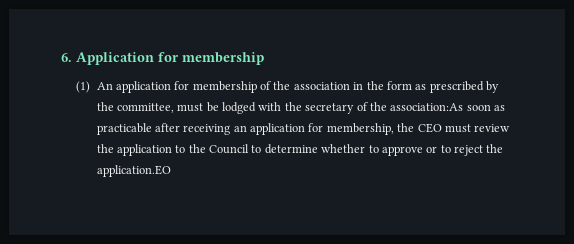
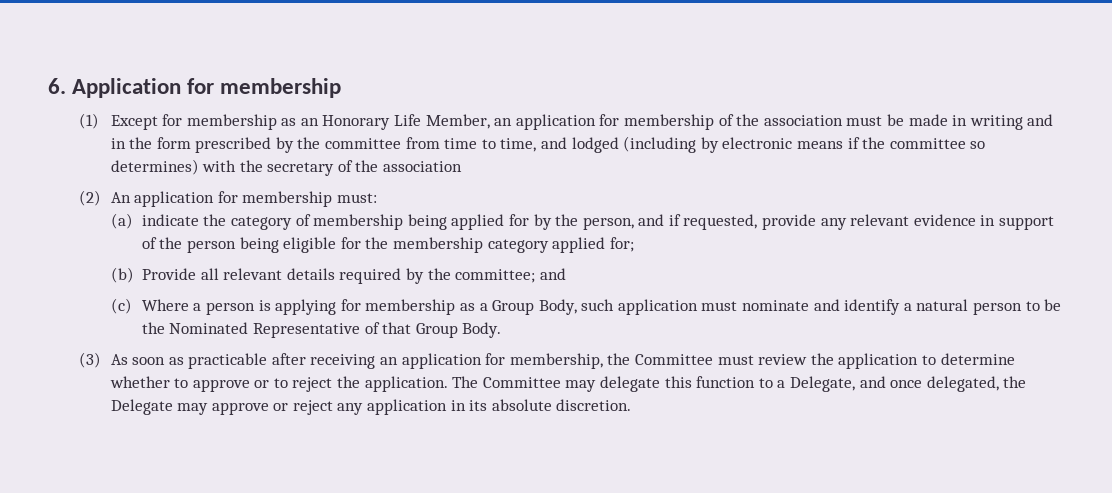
[96,82,113,90] An -> [110,114,513,130] Except for membership as an Honorary Life Member, an
(350, 86) none -> [846,114,1054,130] must be made in writing and
[415,84,427,90] as -> (191, 143) none
[116,102,257,114] committee, must be lodged -> [325,136,986,153] [110,159,199,175] committee from time to time, and lodged (including by electronic means if the committee so determines)
[390,103,464,111] association:As -> [383,161,463,172] [79,190,377,207] [110,213,1054,230] [141,237,634,253] [110,267,566,284] [110,298,1062,315] [141,322,502,338] [79,352,128,368] association // (2) An application for membership must: // (a) indicate the category of membership being applied for by the person, and if requested, provide any relevant evidence in support of the person being eligible for the membership category applied for; // (b) Provide all relevant details required by the committee; and // (c) Where a person is applying for membership as a Group Body, such application must nominate and identify a natural person to be the Nominated Representative of that Group Body. // (3) As
[417,123,442,133] CEO -> [635,354,714,365] Committee
[188,144,262,154] the Council to -> (936, 360) none
[96,165,171,177] application.EO -> [364,376,1027,392] [110,399,632,415] application. The Committee may delegate this function to a Delegate, and once delegated, the Delegate may approve or reject any application in its absolute discretion.

